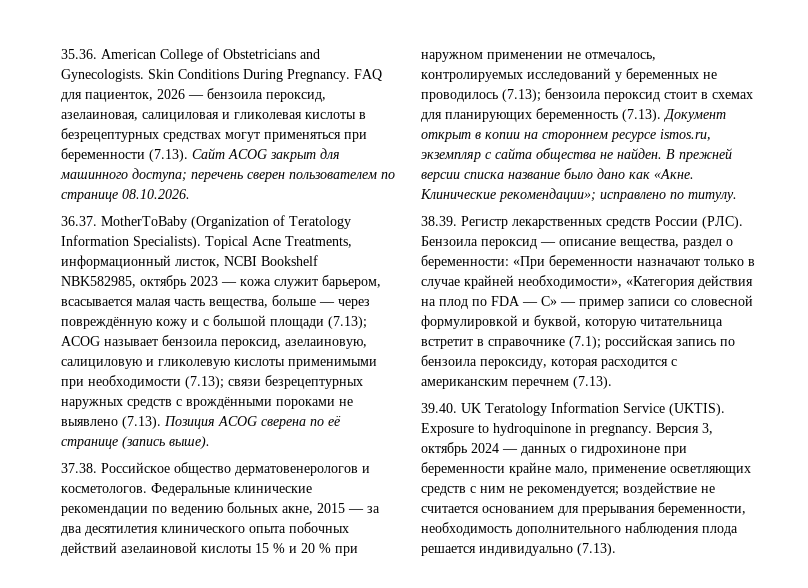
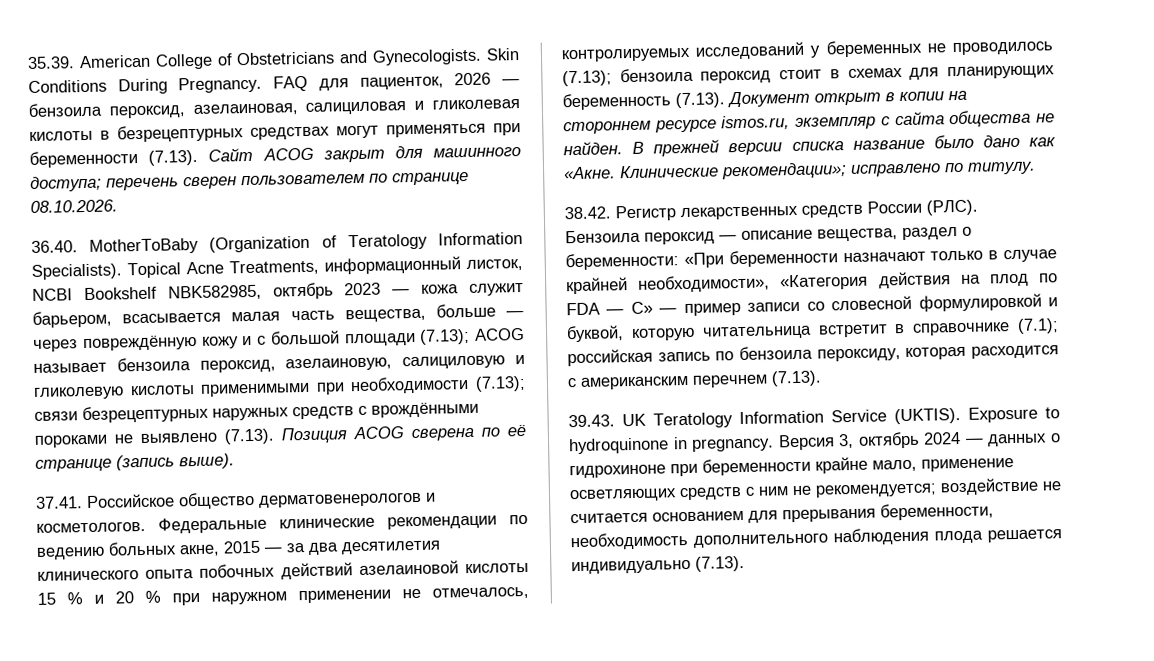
[61,49,97,59] 35.36. -> [27,56,75,70] 35.39.
[61,216,97,226] 36.37. -> [31,240,78,253] 36.40.
[61,463,97,473] 37.38. -> [35,496,83,509] 37.41.
[421,216,457,226] 38.39. -> [564,206,611,220] 38.42.
[421,403,457,413] 39.40. -> [568,414,615,428] 39.43.

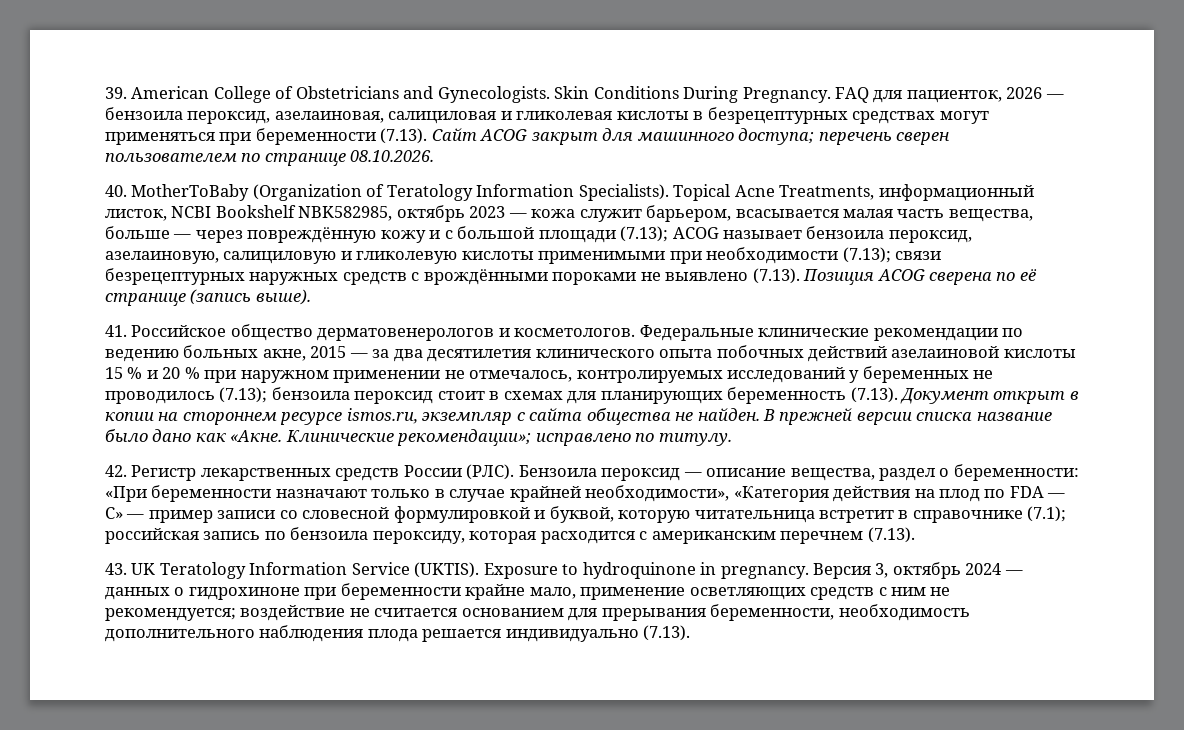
[27,56,75,70] 35.39. -> [105,87,127,99] 39.
[31,240,78,253] 36.40. -> [105,185,127,197] 40.
[35,496,83,509] 37.41. -> [105,325,127,337] 41.
[564,206,611,220] 38.42. -> [105,465,127,477] 42.
[568,414,615,428] 39.43. -> [105,563,127,575] 43.

